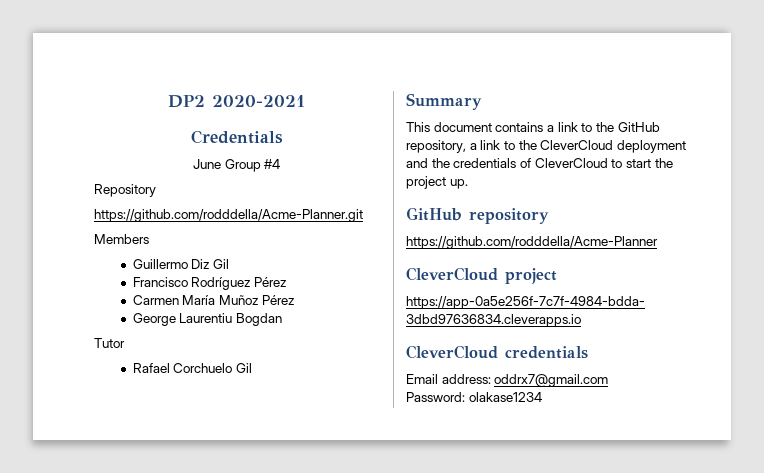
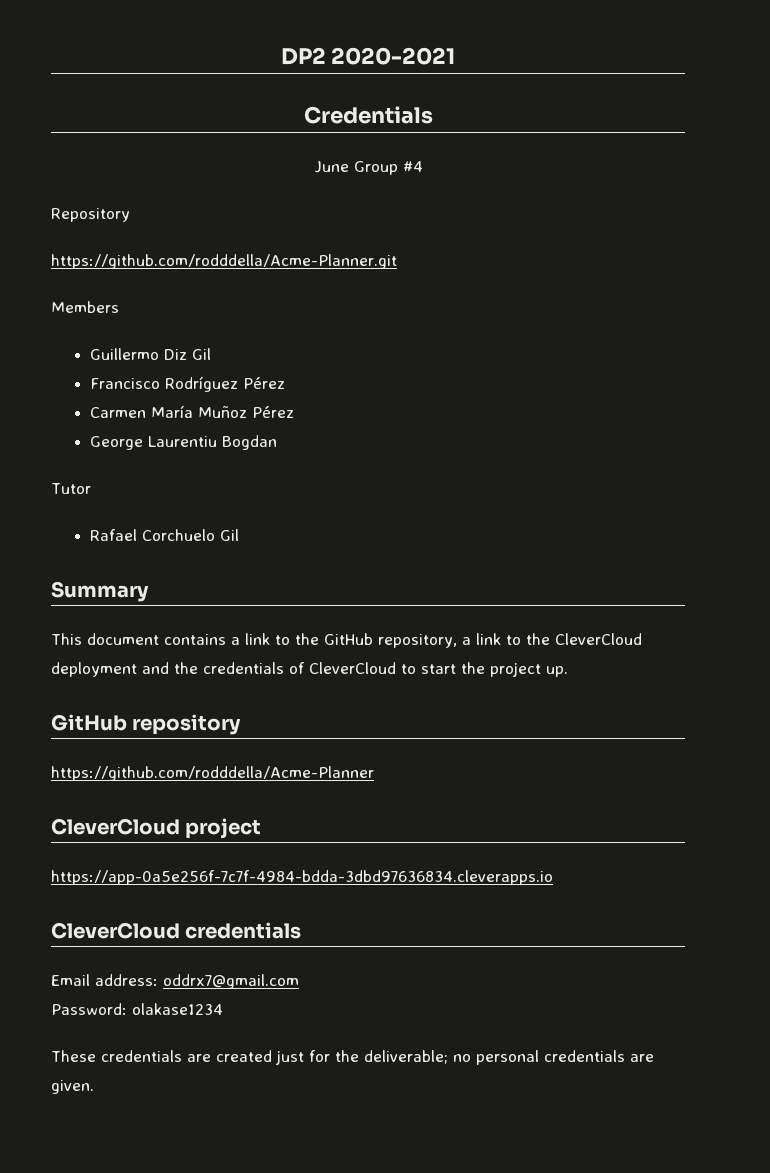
(542, 397) none -> [51,1050,654,1065] [51,1080,94,1094] // These credentials are created just for the deliverable; no personal credentials are given.

